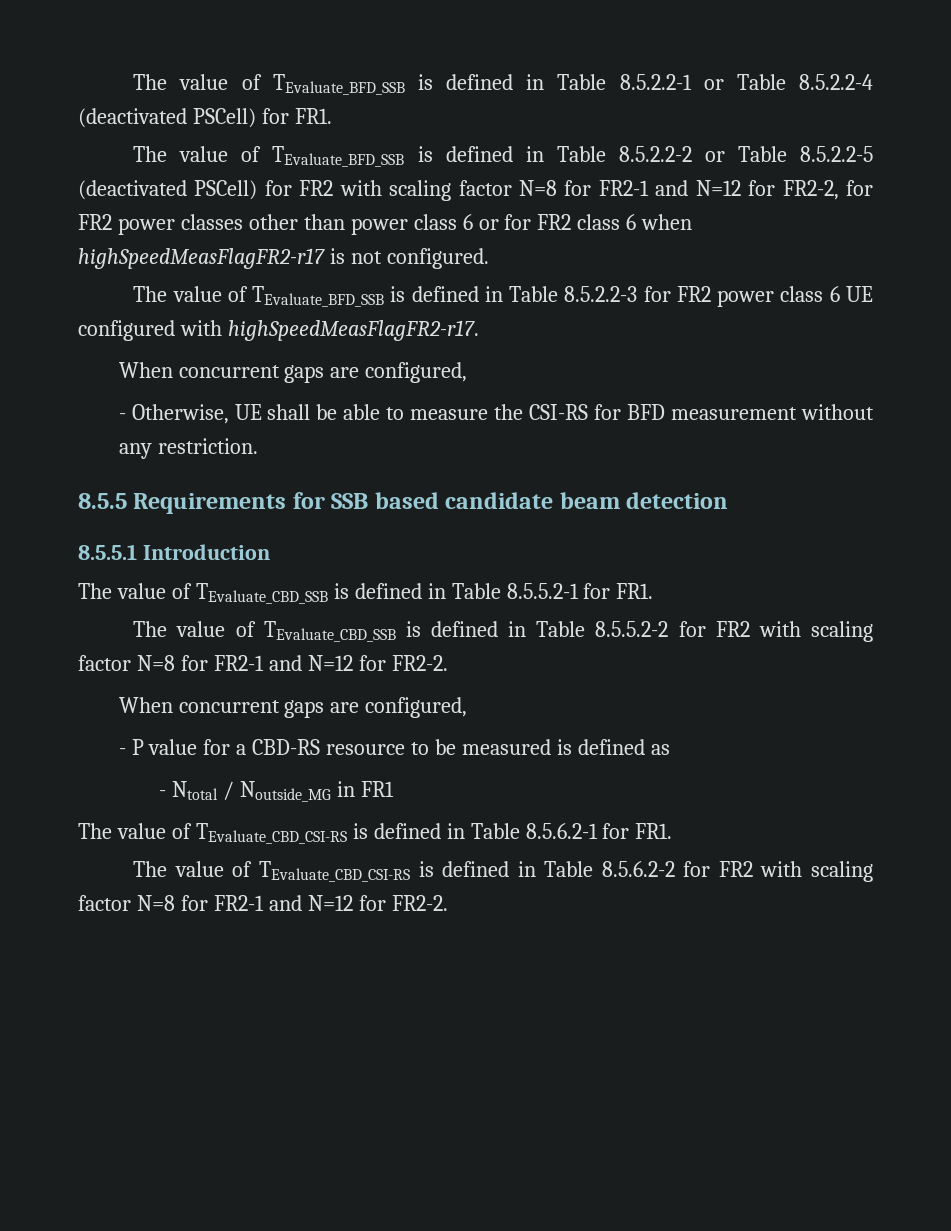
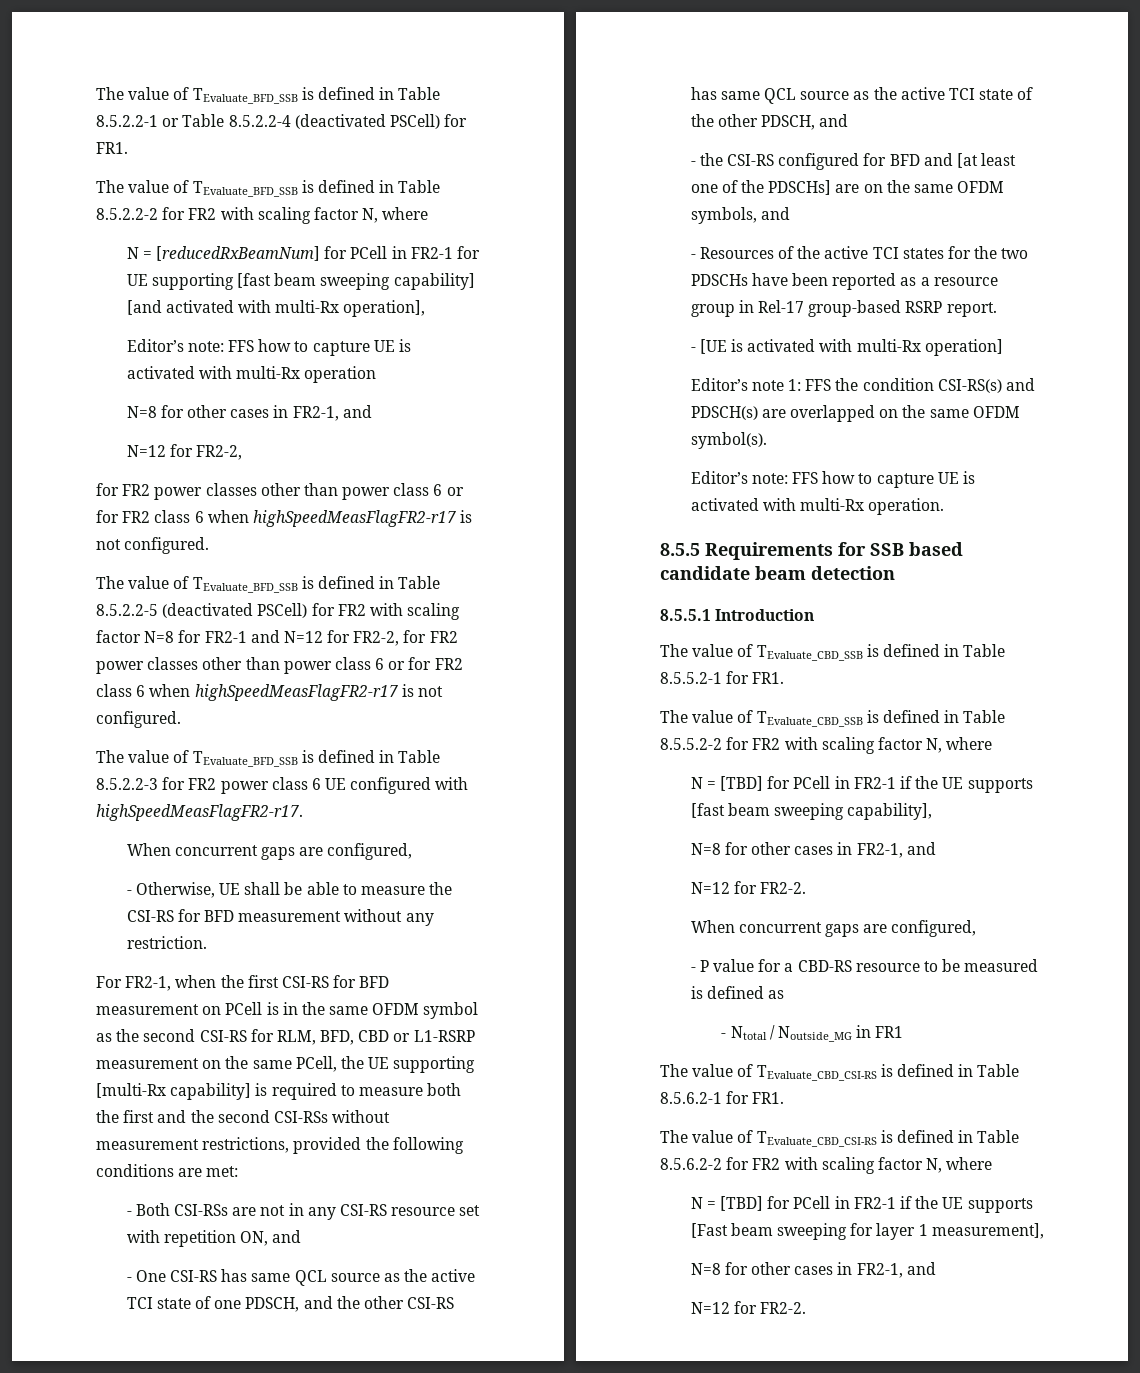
[704,151,725,162] or -> [162,207,429,224] [126,246,480,261] [126,273,475,290] [126,300,426,317] [126,339,411,356] [126,366,377,383] [126,405,372,421] [126,444,243,460] [96,483,464,500] [96,510,473,527] [96,537,210,554] [96,576,395,593] for FR2 with scaling factor N, where // N = [reducedRxBeamNum] for PCell in FR2-1 for UE supporting [fast beam sweeping capability] [and activated with multi-Rx operation], // Editor’s note: FFS how to capture UE is activated with multi-Rx operation // N=8 for other cases in FR2-1, and // N=12 for FR2-2, // for FR2 power classes other than power class 6 or for FR2 class 6 when highSpeedMeasFlagFR2-r17 is not configured. // The value of TEvaluate_BFD_SSB is defined in
(258, 446) none -> [96,975,390,991] [96,1002,479,1019] [96,1029,475,1045] [96,1056,476,1073] [96,1083,462,1100] [96,1110,391,1123] [96,1137,464,1154] [96,1164,239,1177] [126,1203,481,1220] [126,1230,302,1247] [126,1269,476,1286] [126,1296,455,1312] [690,87,1034,104] [690,114,849,130] [690,153,1017,170] [690,180,1005,195] [690,207,790,224] [690,246,1029,259] [690,273,998,290] [690,300,997,317] [690,339,1003,356] [690,378,1035,393] [690,405,1020,422] [690,432,767,449] [690,471,975,488] [690,498,945,515] // For FR2-1, when the first CSI-RS for BFD measurement on PCell is in the same OFDM symbol as the second CSI-RS for RLM, BFD, CBD or L1-RSRP measurement on the same PCell, the UE supporting [multi-Rx capability] is required to measure both the first and the second CSI-RSs without measurement restrictions, provided the following conditions are met: // - Both CSI-RSs are not in any CSI-RS resource set with repetition ON, and // - One CSI-RS has same QCL source as the active TCI state of one PDSCH, and the other CSI-RS has same QCL source as the active TCI state of the other PDSCH, and // - the CSI-RS configured for BFD and [at least one of the PDSCHs] are on the same OFDM symbols, and // - Resources of the active TCI states for the two PDSCHs have been reported as a resource group in Rel-17 group-based RSRP report. // - [UE is activated with multi-Rx operation] // Editor’s note 1: FFS the condition CSI-RS(s) and PDSCH(s) are overlapped on the same OFDM symbol(s). // Editor’s note: FFS how to capture UE is activated with multi-Rx operation.
[136,655,302,671] N=8 for FR2-1 and -> [926,737,993,753] [690,776,1033,793] [690,803,933,820] [690,842,936,858] N, where // N = [TBD] for PCell in FR2-1 if the UE supports [fast beam sweeping capability], // N=8 for other cases in FR2-1, and //
[136,895,302,911] N=8 for FR2-1 and -> [926,1157,993,1173] [690,1196,1033,1213] [690,1223,1044,1240] [690,1262,936,1278] N, where // N = [TBD] for PCell in FR2-1 if the UE supports [Fast beam sweeping for layer 1 measurement], // N=8 for other cases in FR2-1, and //

